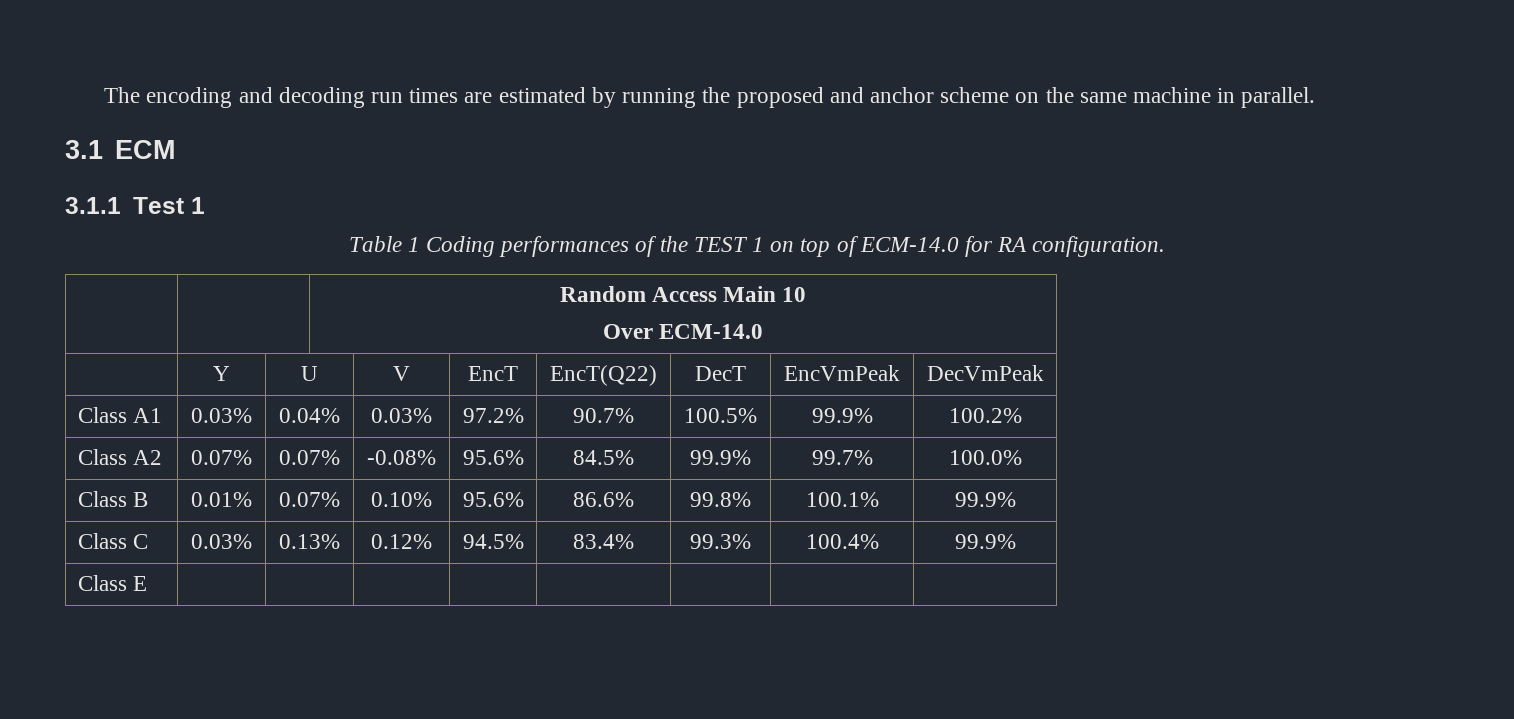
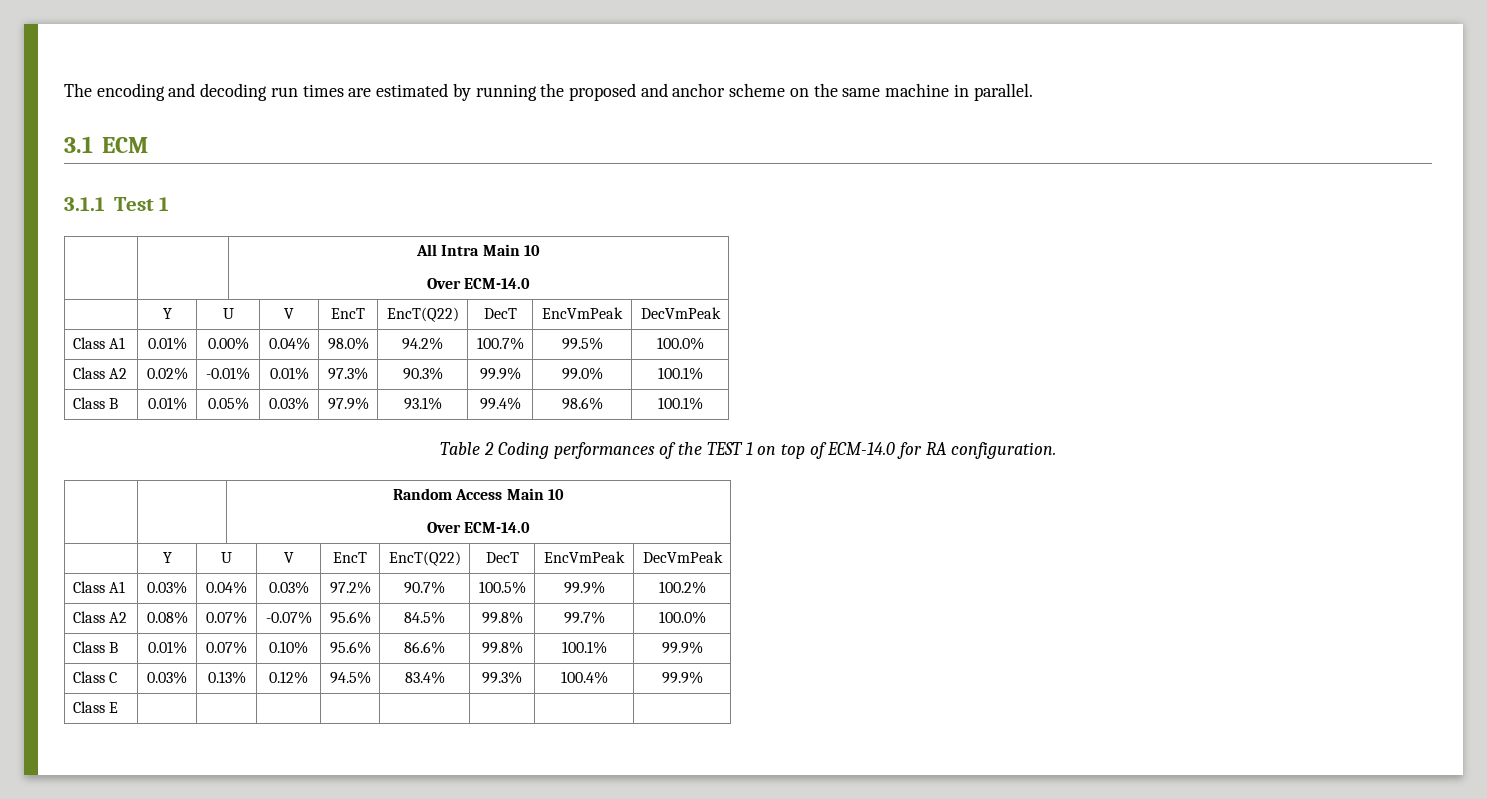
(205, 205) none -> [416,244,540,256] [426,278,531,289] [162,308,172,319] [222,308,234,319] [284,308,294,319] [331,308,365,319] [386,307,459,322] [483,308,517,319] [542,307,623,319] [640,307,721,319] [72,337,125,349] [147,337,187,350] [207,337,249,350] [268,337,310,350] [327,337,369,350] [402,337,443,350] [476,337,524,350] [561,337,603,350] [656,337,704,350] [72,367,127,379] [146,367,188,380] [206,367,250,380] [269,367,309,380] [328,367,368,380] [402,367,443,380] [479,367,521,380] [561,367,603,380] [657,367,703,380] [72,397,118,409] [147,397,187,410] [207,397,249,410] [269,397,309,410] [327,397,369,410] [403,397,442,410] [479,397,521,410] [561,397,603,410] [657,397,703,410] // | | All Intra Main 10 // Over ECM-14.0 // | Y | U | V | EncT | EncT(Q22) | DecT | EncVmPeak | DecVmPeak // Class A1 | 0.01% | 0.00% | 0.04% | 98.0% | 94.2% | 100.7% | 99.5% | 100.0% // Class A2 | 0.02% | -0.01% | 0.01% | 97.3% | 90.3% | 99.9% | 99.0% | 100.1% // Class B | 0.01% | 0.05% | 0.03% | 97.9% | 93.1% | 99.4% | 98.6% | 100.1%
[407,237,420,252] 1 -> [484,442,495,455] 2
[191,450,252,465] [279,450,340,465] [367,450,436,465] 0.07% | 0.07% | -0.08% -> [146,611,188,624] [206,611,247,624] [265,611,312,624] 0.08% | 0.07% | -0.07%
[690,450,751,465] 99.9% -> [481,611,523,624] 99.8%

